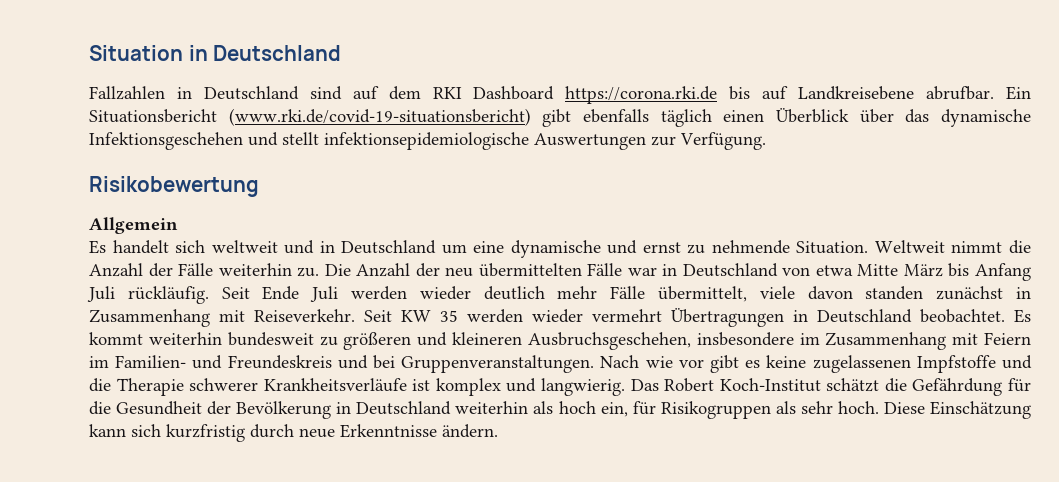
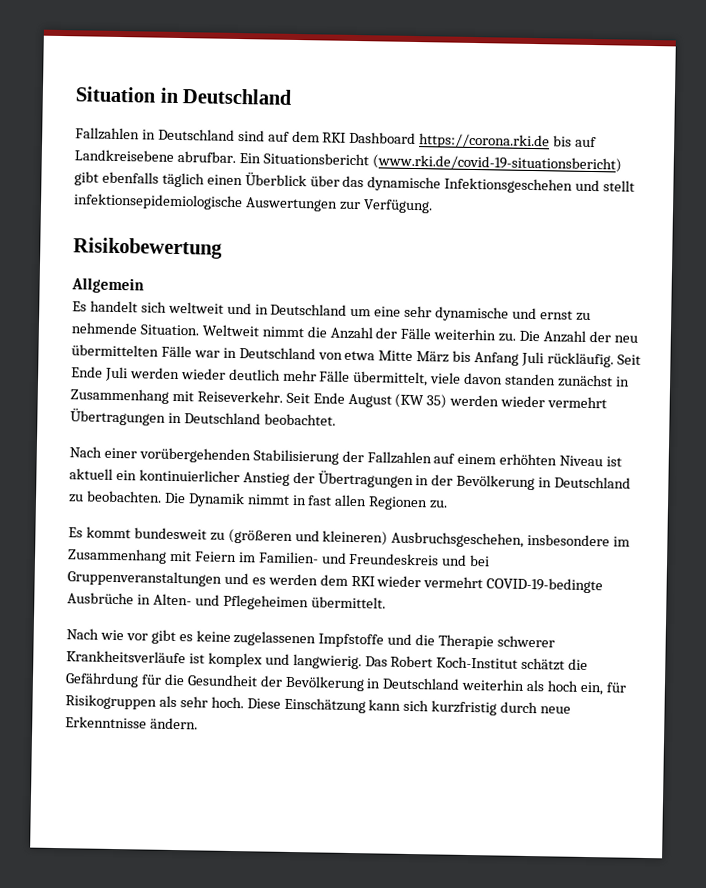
(505, 247) none -> [404,305,433,318] sehr
[401,310,458,322] KW 35 -> [312,392,448,409] Ende August (KW 35)
(1005, 316) none -> [69,446,623,467] [69,468,632,491] [68,490,449,511] // Nach einer vorübergehenden Stabilisierung der Fallzahlen auf einem erhöhten Niveau ist aktuell ein kontinuierlicher Anstieg der Übertragungen in der Bevölkerung in Deutschland zu beobachten. Die Dynamik nimmt in fast allen Regionen zu. //
[148,332,222,345] weiterhin -> (131, 532) none
[343,332,522,350] größeren und kleineren -> [227,528,389,546] (größeren und kleineren)
[401,355,595,373] Gruppenveranstaltungen. -> [67,570,604,594] [67,592,386,611] Gruppenveranstaltungen und es werden dem RKI wieder vermehrt COVID-19-bedingte Ausbrüche in Alten- und Pflegeheimen übermittelt. //

